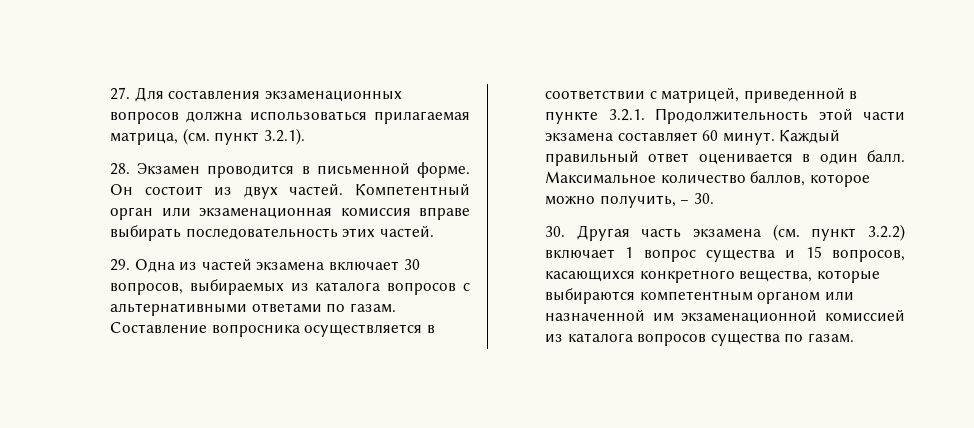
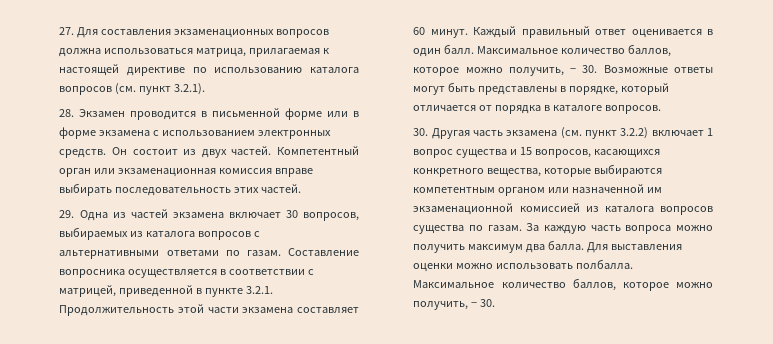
[374,111,470,124] [110,132,179,145] прилагаемая матрица, -> [196,48,330,57] [59,64,359,76] [59,86,113,95] матрица, прилагаемая к настоящей директиве по использованию каталога вопросов
[417,162,470,178] форме. -> [285,108,360,120] [59,127,332,139] [59,149,107,158] форме или в форме экзамена с использованием электронных средств.
(714, 198) none -> [603,65,713,73] [413,82,670,95] [413,105,662,114] Возможные ответы могут быть представлены в порядке, который отличается от порядка в каталоге вопросов.
(854, 338) none -> [526,223,713,234] [413,240,683,253] [413,259,634,272] [413,278,713,291] [413,299,496,310] За каждую часть вопроса можно получить максимум два балла. Для выставления оценки можно использовать полбалла. Максимальное количество баллов, которое можно получить, − 30.

